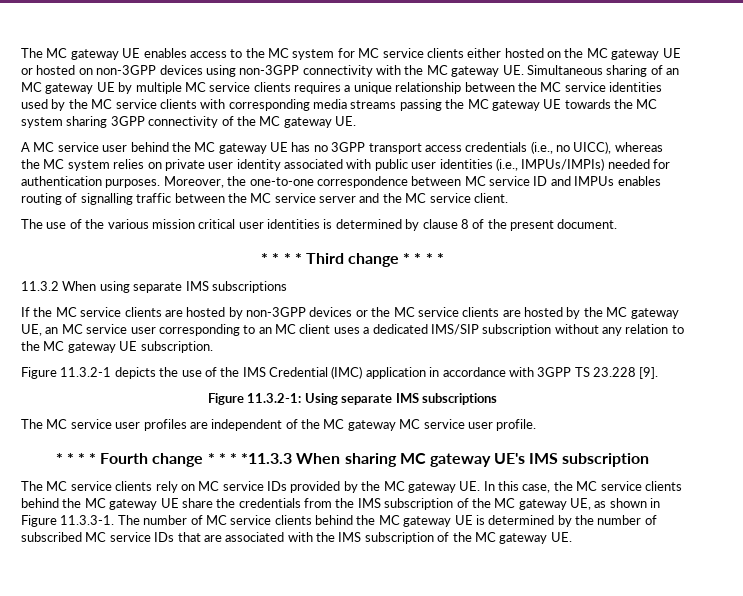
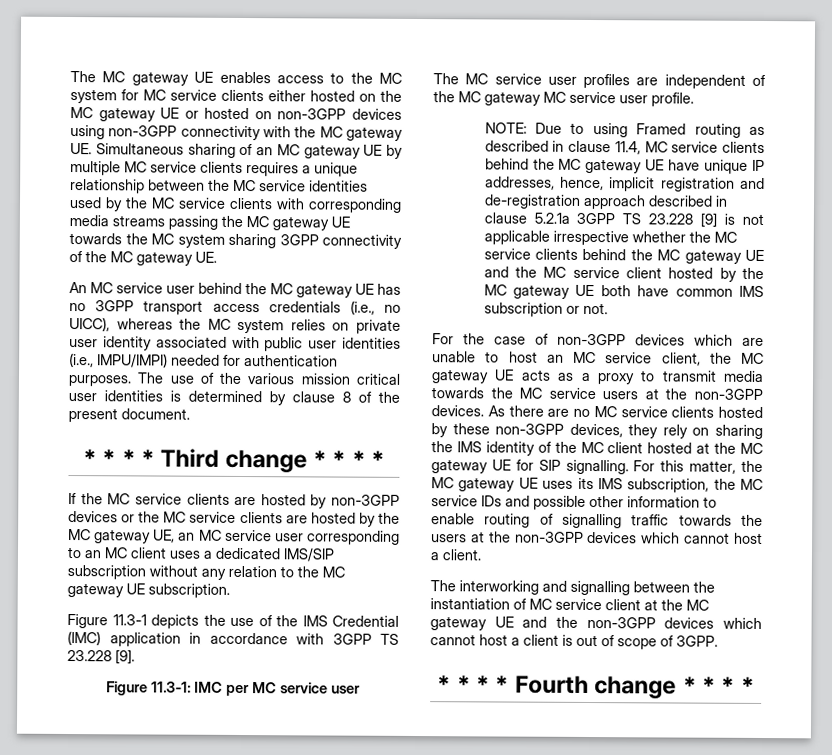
[21,142,30,152] A -> [69,282,87,294] An
[521,158,605,171] IMPUs/IMPIs) -> [97,353,168,368] IMPU/IMPI)
[163,176,661,188] [21,193,508,205] Moreover, the one-to-one correspondence between MC service ID and IMPUs enables routing of signalling traffic between the MC service server and the MC service client. // -> (132, 381) none
[21,281,287,293] // 11.3.2 When using separate IMS subscriptions -> (386, 459) none
[60,367,112,377] 11.3.2-1 -> [112,614,147,626] 11.3-1
[247,393,497,405] 11.3.2-1: Using separate IMS subscriptions -> [151,681,360,697] 11.3-1: IMC per MC service user
(537, 425) none -> [484,122,765,138] [484,140,765,155] [484,158,765,174] [484,176,765,192] [483,194,728,210] [483,212,764,228] [483,230,737,246] [483,248,764,264] [483,266,764,282] [483,284,764,299] [483,302,608,317] [432,333,764,346] [432,351,764,366] [431,369,764,385] [431,387,763,400] [431,405,763,418] [431,423,763,439] [431,441,763,456] [431,459,763,475] [431,477,763,493] [431,495,717,510] [431,513,763,529] [431,531,763,544] [430,549,482,561] [430,580,715,596] [430,598,709,611] [430,616,762,631] [430,634,718,650] // NOTE: Due to using Framed routing as described in clause 11.4, MC service clients behind the MC gateway UE have unique IP addresses, hence, implicit registration and de-registration approach described in clause 5.2.1a 3GPP TS 23.228 [9] is not applicable irrespective whether the MC service clients behind the MC gateway UE and the MC service client hosted by the MC gateway UE both have common IMS subscription or not. // For the case of non-3GPP devices which are unable to host an MC service client, the MC gateway UE acts as a proxy to transmit media towards the MC service users at the non-3GPP devices. As there are no MC service clients hosted by these non-3GPP devices, they rely on sharing the IMS identity of the MC client hosted at the MC gateway UE for SIP signalling. For this matter, the MC gateway UE uses its IMS subscription, the MC service IDs and possible other information to enable routing of signalling traffic towards the users at the non-3GPP devices which cannot host a client. // The interworking and signalling between the instantiation of MC service client at the MC gateway UE and the non-3GPP devices which cannot host a client is out of scope of 3GPP.
[241,453,650,467] [21,481,682,493] [21,498,661,510] [21,515,657,527] [21,532,572,544] *11.3.3 When sharing MC gateway UE's IMS subscription // The MC service clients rely on MC service IDs provided by the MC gateway UE. In this case, the MC service clients behind the MC gateway UE share the credentials from the IMS subscription of the MC gateway UE, as shown in Figure 11.3.3-1. The number of MC service clients behind the MC gateway UE is determined by the number of subscribed MC service IDs that are associated with the IMS subscription of the MC gateway UE. -> [740,676,755,694] *

